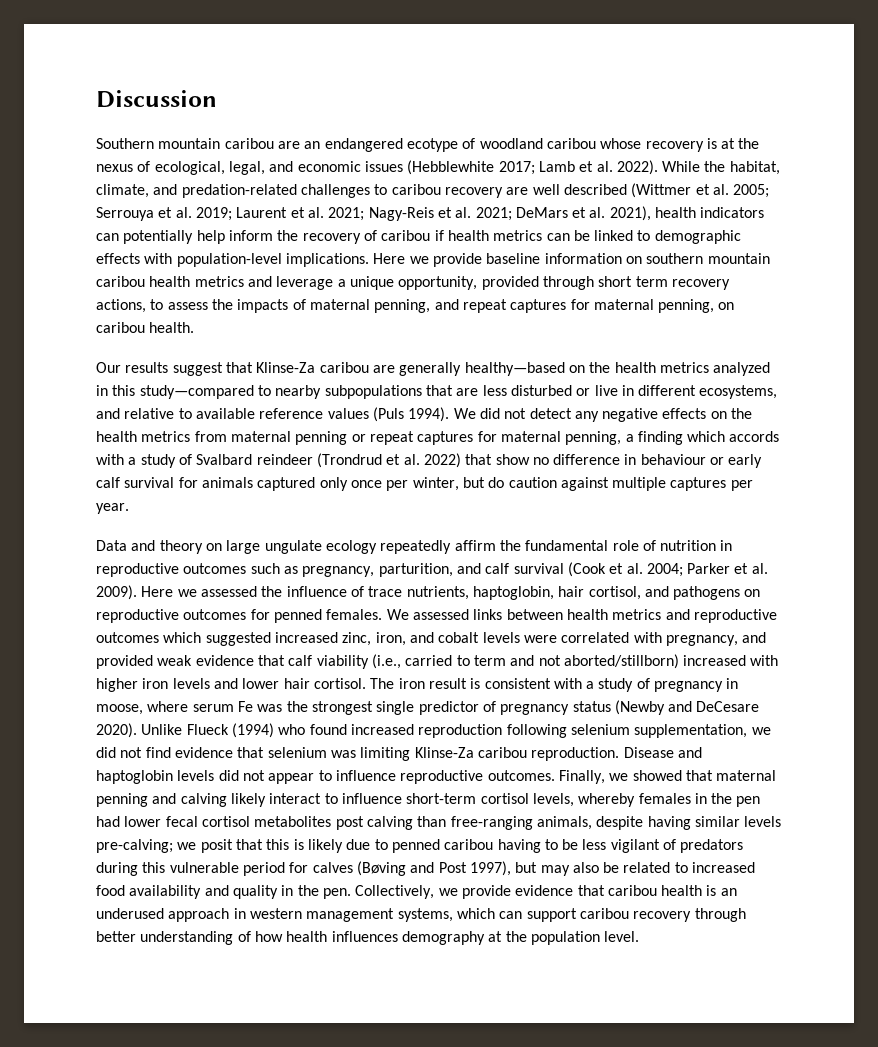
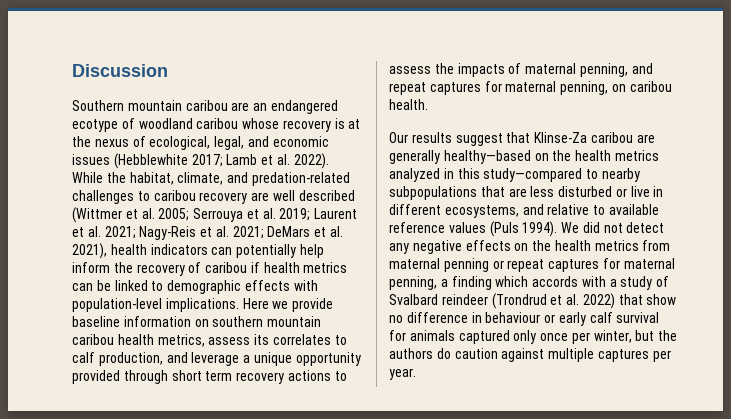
[194,276,244,287] metrics -> [157,334,347,347] [72,352,163,366] metrics, assess its correlates to calf production,
[398,276,478,290] opportunity, -> [295,352,361,366] opportunity
[96,299,146,313] actions, -> [287,370,331,381] actions
(485, 482) none -> [658,330,678,341] [389,348,433,359] the authors
[96,540,733,554] [96,562,768,577] [96,585,761,600] [96,609,777,623] [96,632,767,646] [96,654,779,669] [96,678,739,692] [96,700,760,715] [96,723,771,738] [96,747,702,761] [96,770,777,784] [96,793,761,807] [96,816,782,830] [96,839,744,853] [96,861,756,876] [96,885,737,899] [96,908,746,922] [96,931,640,945] // Data and theory on large ungulate ecology repeatedly affirm the fundamental role of nutrition in reproductive outcomes such as pregnancy, parturition, and calf survival (Cook et al. 2004; Parker et al. 2009). Here we assessed the influence of trace nutrients, haptoglobin, hair cortisol, and pathogens on reproductive outcomes for penned females. We assessed links between health metrics and reproductive outcomes which suggested increased zinc, iron, and cobalt levels were correlated with pregnancy, and provided weak evidence that calf viability (i.e., carried to term and not aborted/stillborn) increased with higher iron levels and lower hair cortisol. The iron result is consistent with a study of pregnancy in moose, where serum Fe was the strongest single predictor of pregnancy status (Newby and DeCesare 2020). Unlike Flueck (1994) who found increased reproduction following selenium supplementation, we did not find evidence that selenium was limiting Klinse-Za caribou reproduction. Disease and haptoglobin levels did not appear to influence reproductive outcomes. Finally, we showed that maternal penning and calving likely interact to influence short-term cortisol levels, whereby females in the pen had lower fecal cortisol metabolites post calving than free-ranging animals, despite having similar levels pre-calving; we posit that this is likely due to penned caribou having to be less vigilant of predators during this vulnerable period for calves (Bøving and Post 1997), but may also be related to increased food availability and quality in the pen. Collectively, we provide evidence that caribou health is an underused approach in western management systems, which can support caribou recovery through better understanding of how health influences demography at the population level. -> (416, 374) none

